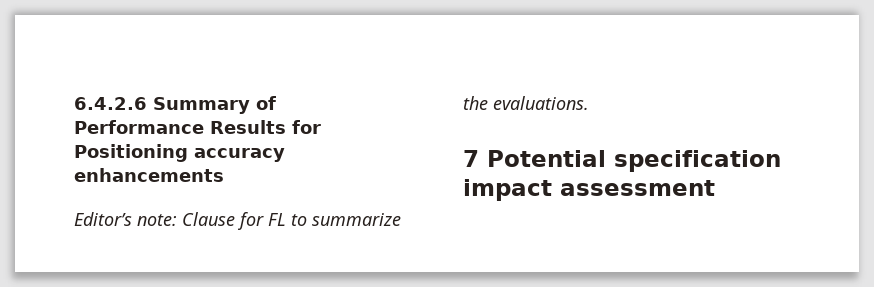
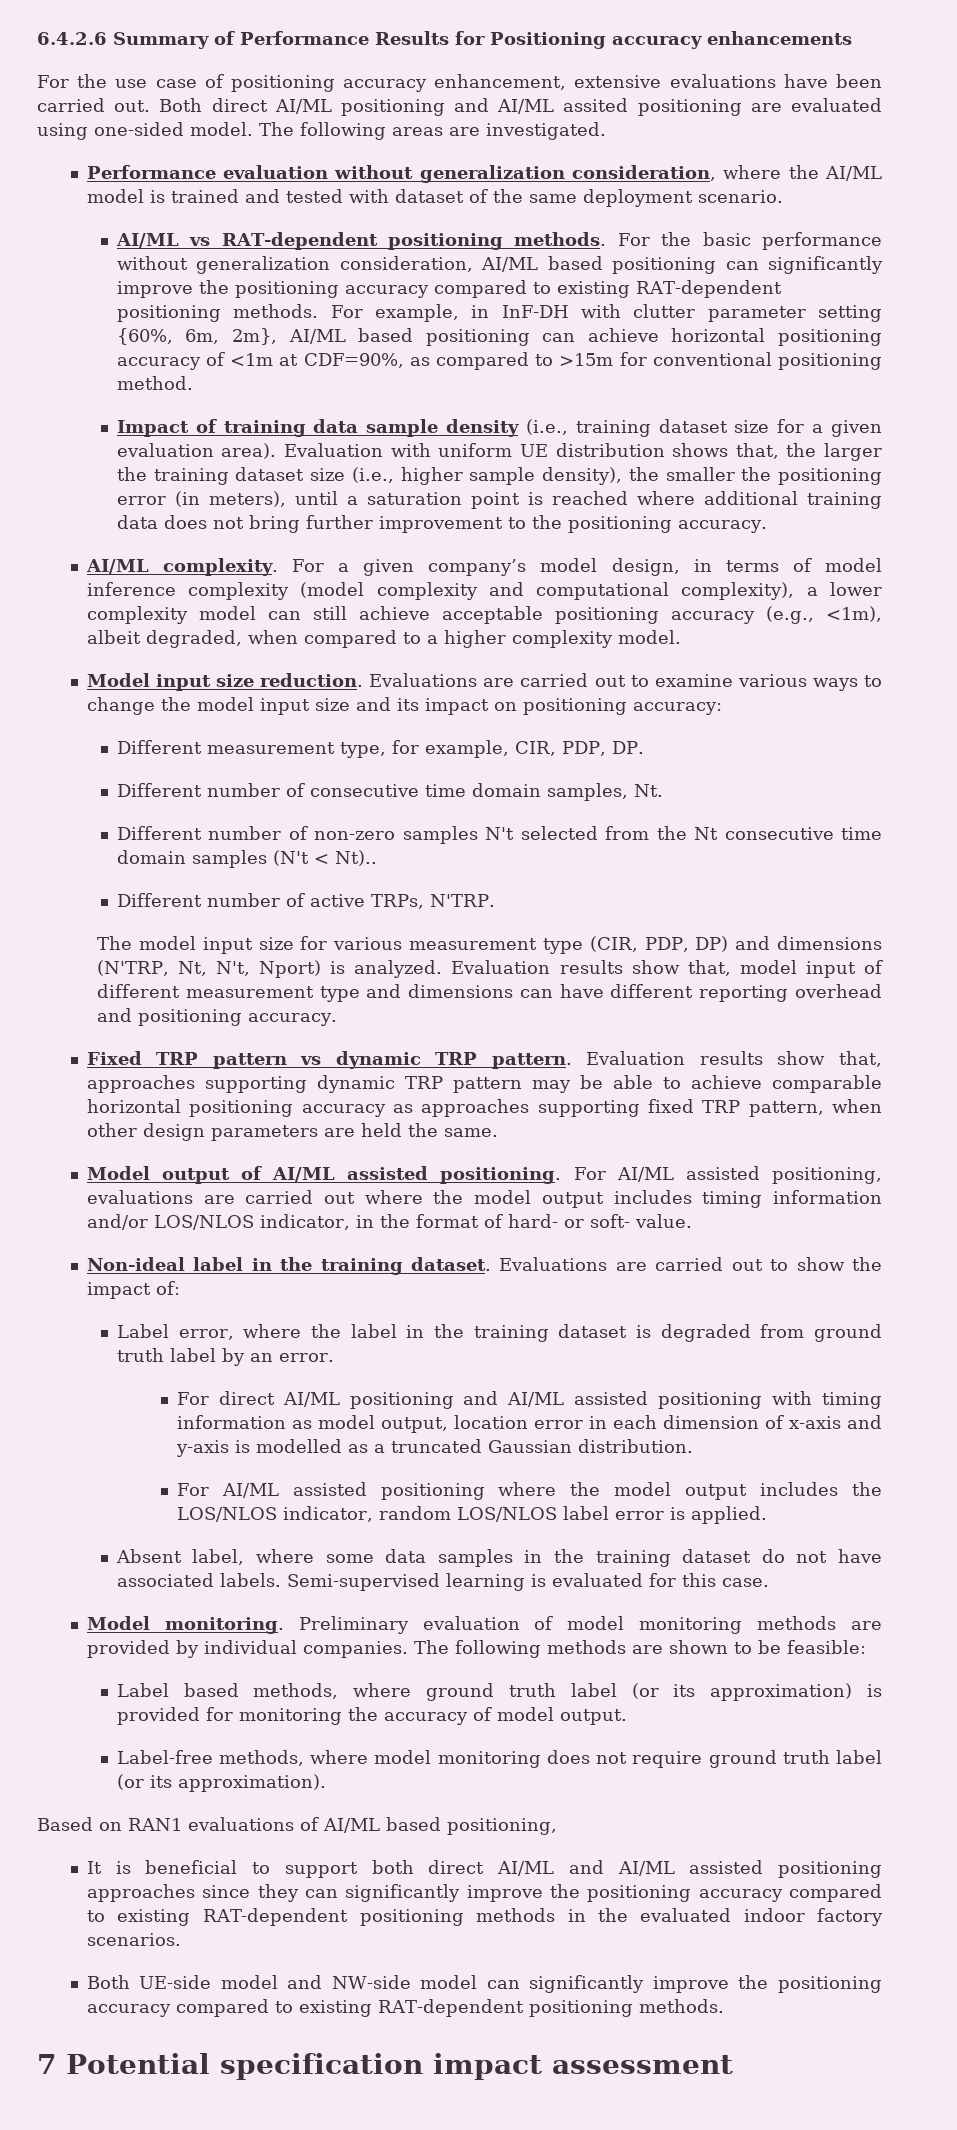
[74,212,401,230] [463,96,589,110] Editor’s note: Clause for FL to summarize the evaluations. -> [37,74,882,92] [37,98,882,116] [37,122,606,140] [86,165,882,183] [86,189,783,207] [115,232,882,250] [116,256,883,274] [116,280,782,298] [116,304,883,322] [116,328,883,346] [116,352,883,370] [116,376,193,390] [116,419,882,437] [116,443,882,461] [116,467,882,485] [116,491,882,509] [116,515,767,533] [85,558,882,576] [86,582,883,600] [86,606,882,624] [86,630,681,648] [86,673,882,691] [86,697,722,715] [116,740,644,758] [116,783,663,801] [116,826,882,844] [116,850,377,868] [116,893,495,909] [97,936,882,954] [97,960,883,978] [97,984,882,1002] [97,1008,338,1026] [86,1051,882,1069] [86,1075,882,1093] [86,1099,883,1117] [86,1123,498,1141] [86,1166,883,1184] [86,1190,883,1208] [86,1214,692,1230] [86,1257,882,1275] [86,1281,180,1299] [116,1324,883,1342] [116,1348,334,1366] [176,1391,882,1409] [176,1415,882,1433] [175,1439,693,1457] [176,1482,882,1500] [176,1506,767,1524] [115,1549,882,1567] [116,1573,769,1591] [86,1616,883,1634] [86,1640,866,1658] [116,1683,883,1701] [116,1707,627,1725] [116,1750,882,1768] [116,1774,326,1792] [37,1817,557,1835] [86,1860,882,1878] [86,1884,883,1902] [86,1908,883,1926] [86,1933,181,1946] [86,1975,882,1993] [86,1999,724,2017] For the use case of positioning accuracy enhancement, extensive evaluations have been carried out. Both direct AI/ML positioning and AI/ML assited positioning are evaluated using one-sided model. The following areas are investigated. // Performance evaluation without generalization consideration, where the AI/ML model is trained and tested with dataset of the same deployment scenario. // AI/ML vs RAT-dependent positioning methods. For the basic performance without generalization consideration, AI/ML based positioning can significantly improve the positioning accuracy compared to existing RAT-dependent positioning methods. For example, in InF-DH with clutter parameter setting {60%, 6m, 2m}, AI/ML based positioning can achieve horizontal positioning accuracy of <1m at CDF=90%, as compared to >15m for conventional positioning method. // Impact of training data sample density (i.e., training dataset size for a given evaluation area). Evaluation with uniform UE distribution shows that, the larger the training dataset size (i.e., higher sample density), the smaller the positioning error (in meters), until a saturation point is reached where additional training data does not bring further improvement to the positioning accuracy. // AI/ML complexity. For a given company’s model design, in terms of model inference complexity (model complexity and computational complexity), a lower complexity model can still achieve acceptable positioning accuracy (e.g., <1m), albeit degraded, when compared to a higher complexity model. // Model input size reduction. Evaluations are carried out to examine various ways to change the model input size and its impact on positioning accuracy: // Different measurement type, for example, CIR, PDP, DP. // Different number of consecutive time domain samples, Nt. // Different number of non-zero samples N't selected from the Nt consecutive time domain samples (N't < Nt).. // Different number of active TRPs, N'TRP. // The model input size for various measurement type (CIR, PDP, DP) and dimensions (N'TRP, Nt, N't, Nport) is analyzed. Evaluation results show that, model input of different measurement type and dimensions can have different reporting overhead and positioning accuracy. // Fixed TRP pattern vs dynamic TRP pattern. Evaluation results show that, approaches supporting dynamic TRP pattern may be able to achieve comparable horizontal positioning accuracy as approaches supporting fixed TRP pattern, when other design parameters are held the same. // Model output of AI/ML assisted positioning. For AI/ML assisted positioning, evaluations are carried out where the model output includes timing information and/or LOS/NLOS indicator, in the format of hard- or soft- value. // Non-ideal label in the training dataset. Evaluations are carried out to show the impact of: // Label error, where the label in the training dataset is degraded from ground truth label by an error. // For direct AI/ML positioning and AI/ML assisted positioning with timing information as model output, location error in each dimension of x-axis and y-axis is modelled as a truncated Gaussian distribution. // For AI/ML assisted positioning where the model output includes the LOS/NLOS indicator, random LOS/NLOS label error is applied. // Absent label, where some data samples in the training dataset do not have associated labels. Semi-supervised learning is evaluated for this case. // Model monitoring. Preliminary evaluation of model monitoring methods are provided by individual companies. The following methods are shown to be feasible: // Label based methods, where ground truth label (or its approximation) is provided for monitoring the accuracy of model output. // Label-free methods, where model monitoring does not require ground truth label (or its approximation). // Based on RAN1 evaluations of AI/ML based positioning, // It is beneficial to support both direct AI/ML and AI/ML assisted positioning approaches since they can significantly improve the positioning accuracy compared to existing RAT-dependent positioning methods in the evaluated indoor factory scenarios. // Both UE-side model and NW-side model can significantly improve the positioning accuracy compared to existing RAT-dependent positioning methods.

